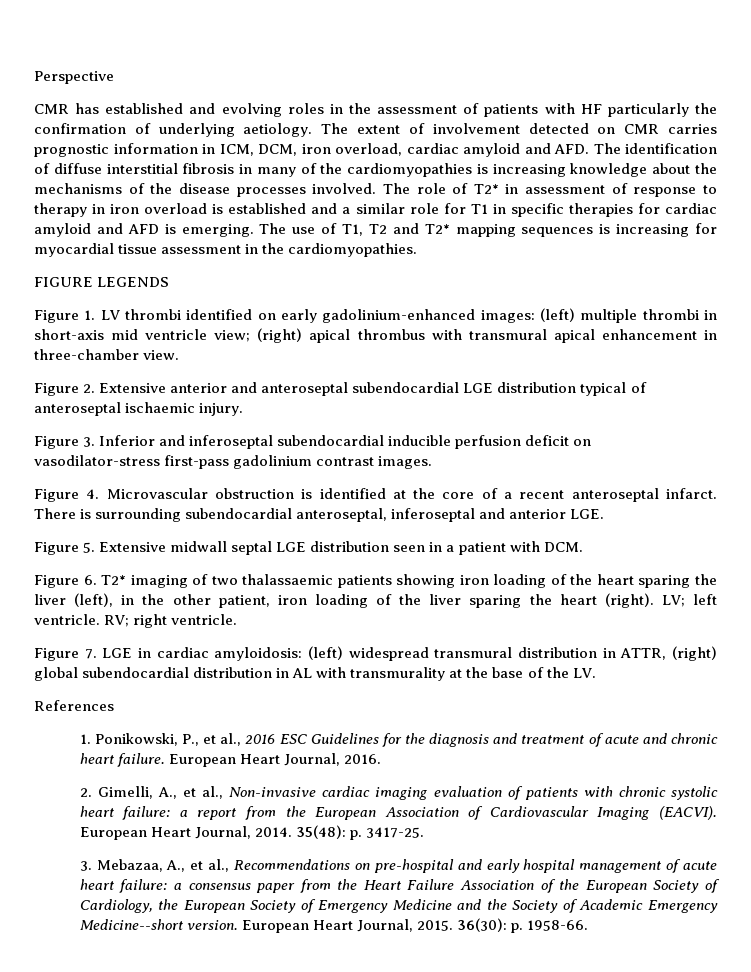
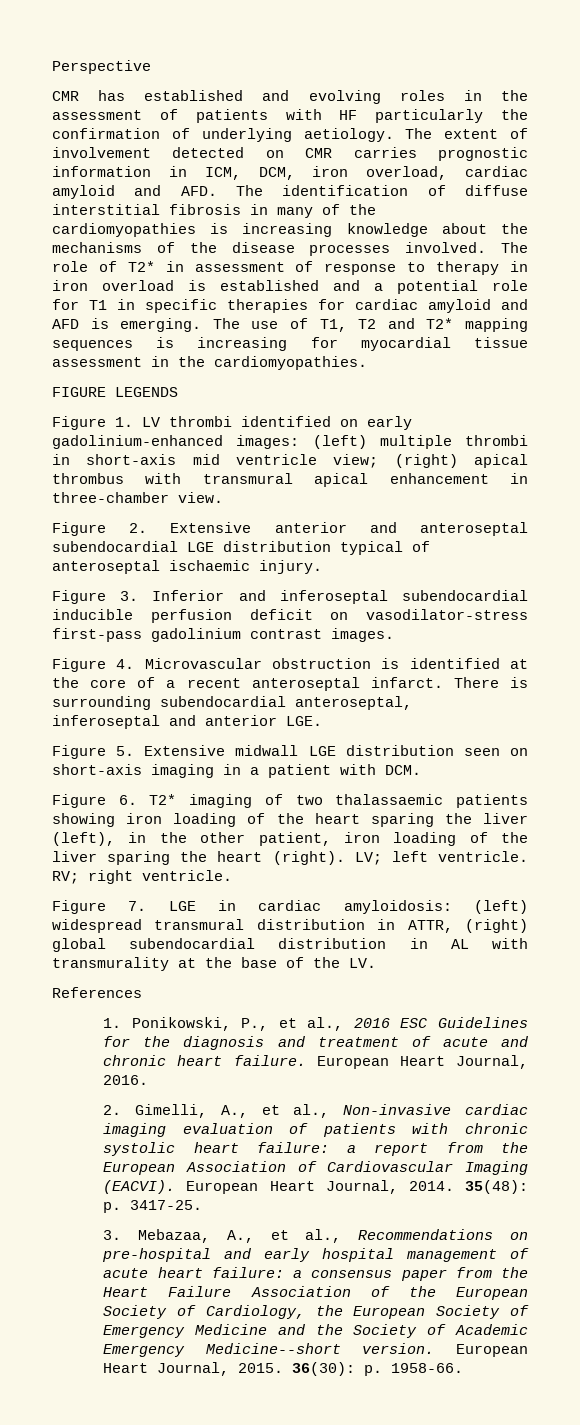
[355,203,405,214] similar -> [397,280,478,294] potential
[231,541,273,555] septal -> (299, 750) none
(426, 548) none -> [510,748,528,756] [52,764,214,778] on short-axis imaging

